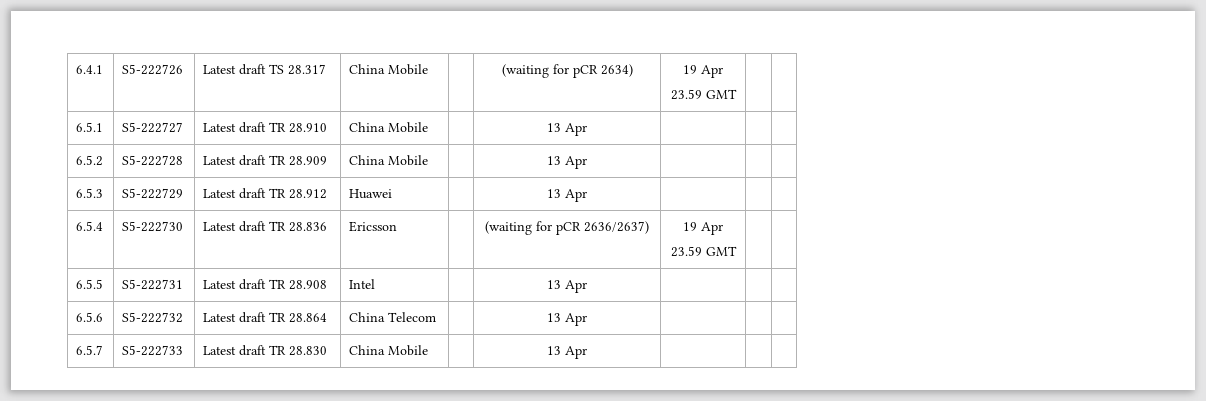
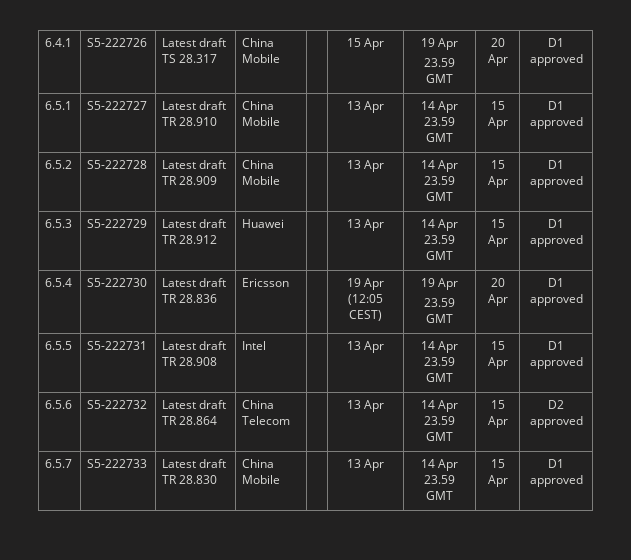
[501,64,633,78] [683,65,723,78] [670,89,737,100] (waiting for pCR 2634) | 19 Apr // 23.59 GMT | | -> [346,38,385,50] [420,38,459,50] [424,58,455,67] [426,74,453,83] [490,38,505,47] [487,54,508,66] [548,38,564,47] [529,54,583,66] 15 Apr | 19 Apr // 23.59 GMT | 20 Apr | D1 approved
(587, 129) | | -> [420,101,459,113] [424,117,455,126] [426,133,453,142] [490,101,505,110] [487,117,508,129] [548,101,564,110] [529,117,583,129] 14 Apr 23.59 GMT | 15 Apr | D1 approved
(587, 162) | | -> [420,160,459,172] [424,176,455,185] [426,192,453,201] [490,160,505,169] [487,176,508,188] [548,160,564,169] [529,176,583,188] 14 Apr 23.59 GMT | 15 Apr | D1 approved
(587, 195) | | -> [420,219,459,231] [424,235,455,244] [426,251,453,260] [490,219,505,228] [487,235,508,247] [548,219,564,228] [529,235,583,247] 14 Apr 23.59 GMT | 15 Apr | D1 approved
[485,221,649,235] [683,222,723,235] [670,246,737,257] (waiting for pCR 2636/2637) | 19 Apr // 23.59 GMT | | -> [346,278,385,290] [348,294,383,305] [349,310,382,321] [420,278,459,290] [424,298,455,307] [426,314,453,323] [490,278,505,287] [487,294,508,306] [548,278,564,287] [529,294,583,306] 19 Apr (12:05 CEST) | 19 Apr // 23.59 GMT | 20 Apr | D1 approved
(587, 286) | | -> [420,341,459,353] [424,357,455,366] [426,373,453,382] [490,341,505,350] [487,357,508,369] [548,341,564,350] [529,357,583,369] 14 Apr 23.59 GMT | 15 Apr | D1 approved
(587, 319) | | -> [420,400,459,412] [424,416,455,425] [426,432,453,441] [490,400,505,409] [487,416,508,428] [548,400,564,409] [529,416,583,428] 14 Apr 23.59 GMT | 15 Apr | D2 approved
(587, 352) | | -> [420,459,459,471] [424,475,455,484] [426,491,453,500] [490,459,505,468] [487,475,508,487] [548,459,564,468] [529,475,583,487] 14 Apr 23.59 GMT | 15 Apr | D1 approved

